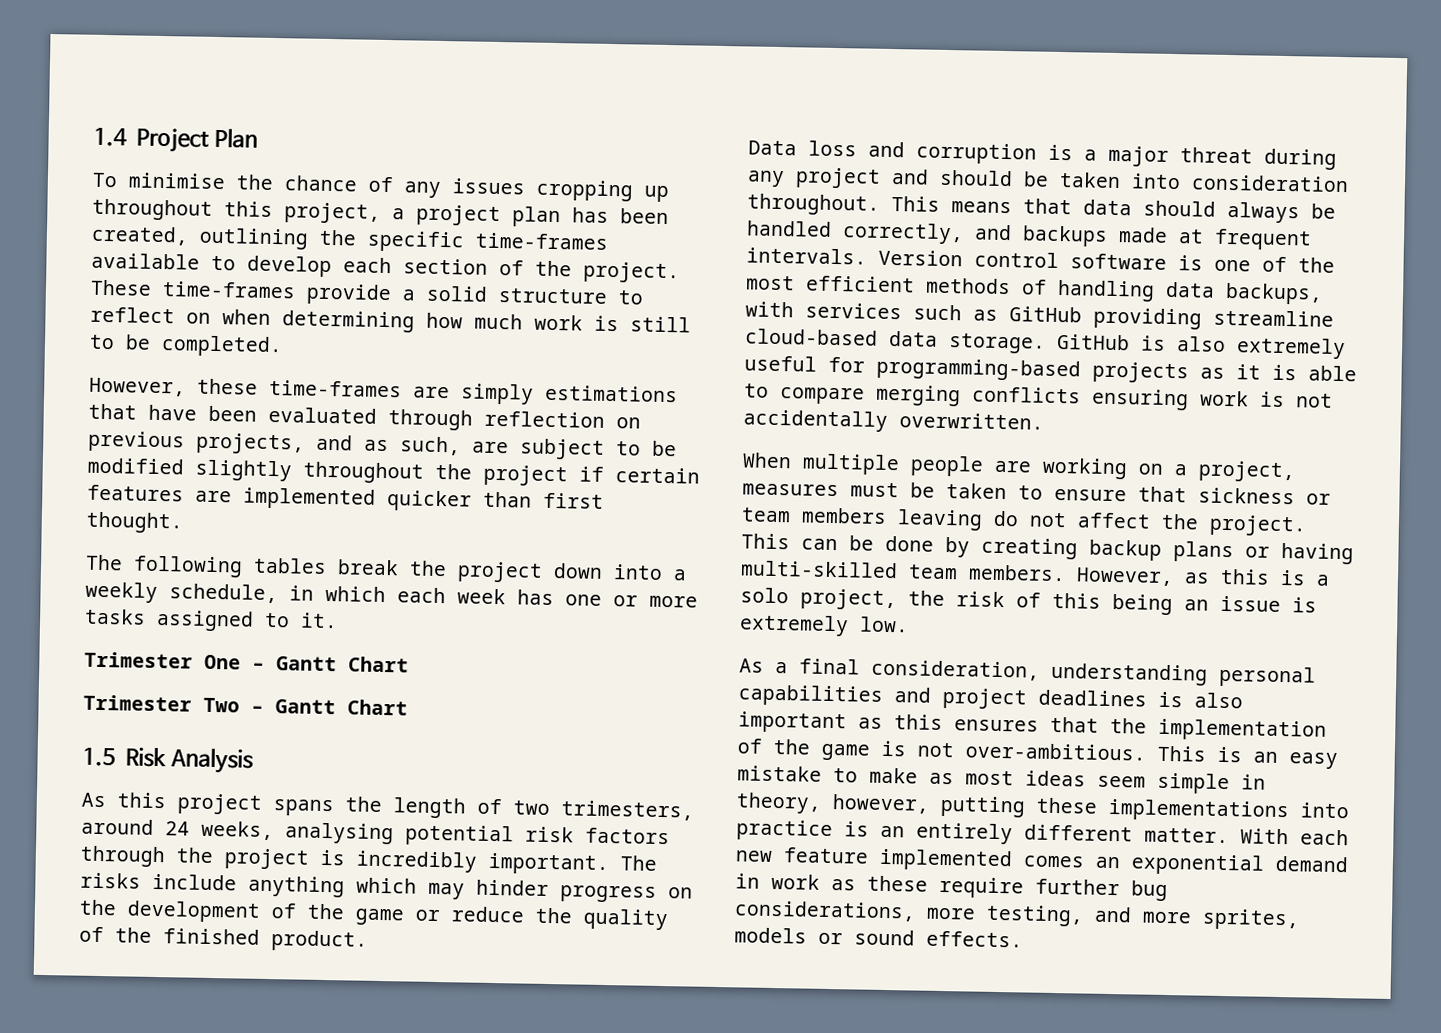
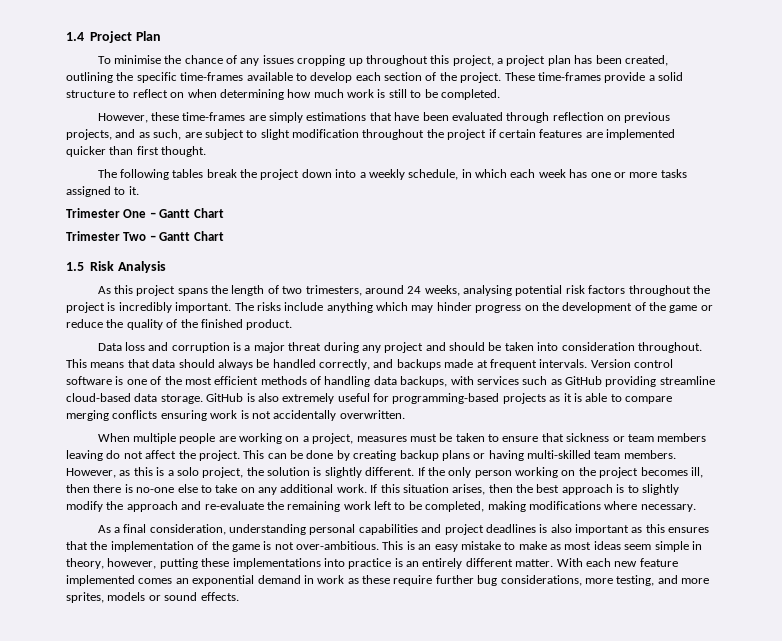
[652,440,677,457] [87,457,292,482] be modified slightly -> [260,129,359,140] slight modification
[80,845,166,868] through -> [628,285,691,296] throughout
[956,591,1317,616] [739,614,909,637] risk of this being an issue is extremely low. -> [267,467,703,478] [66,484,679,495] [66,501,696,512] solution is slightly different. If the only person working on the project becomes ill, then there is no-one else to take on any additional work. If this situation arises, then the best approach is to slightly modify the approach and re-evaluate the remaining work left to be completed, making modifications where necessary.

